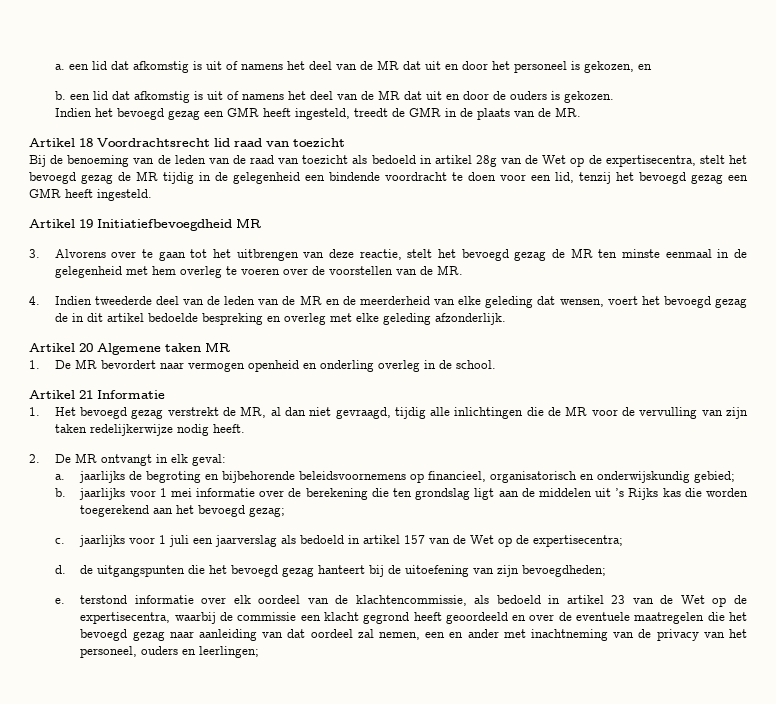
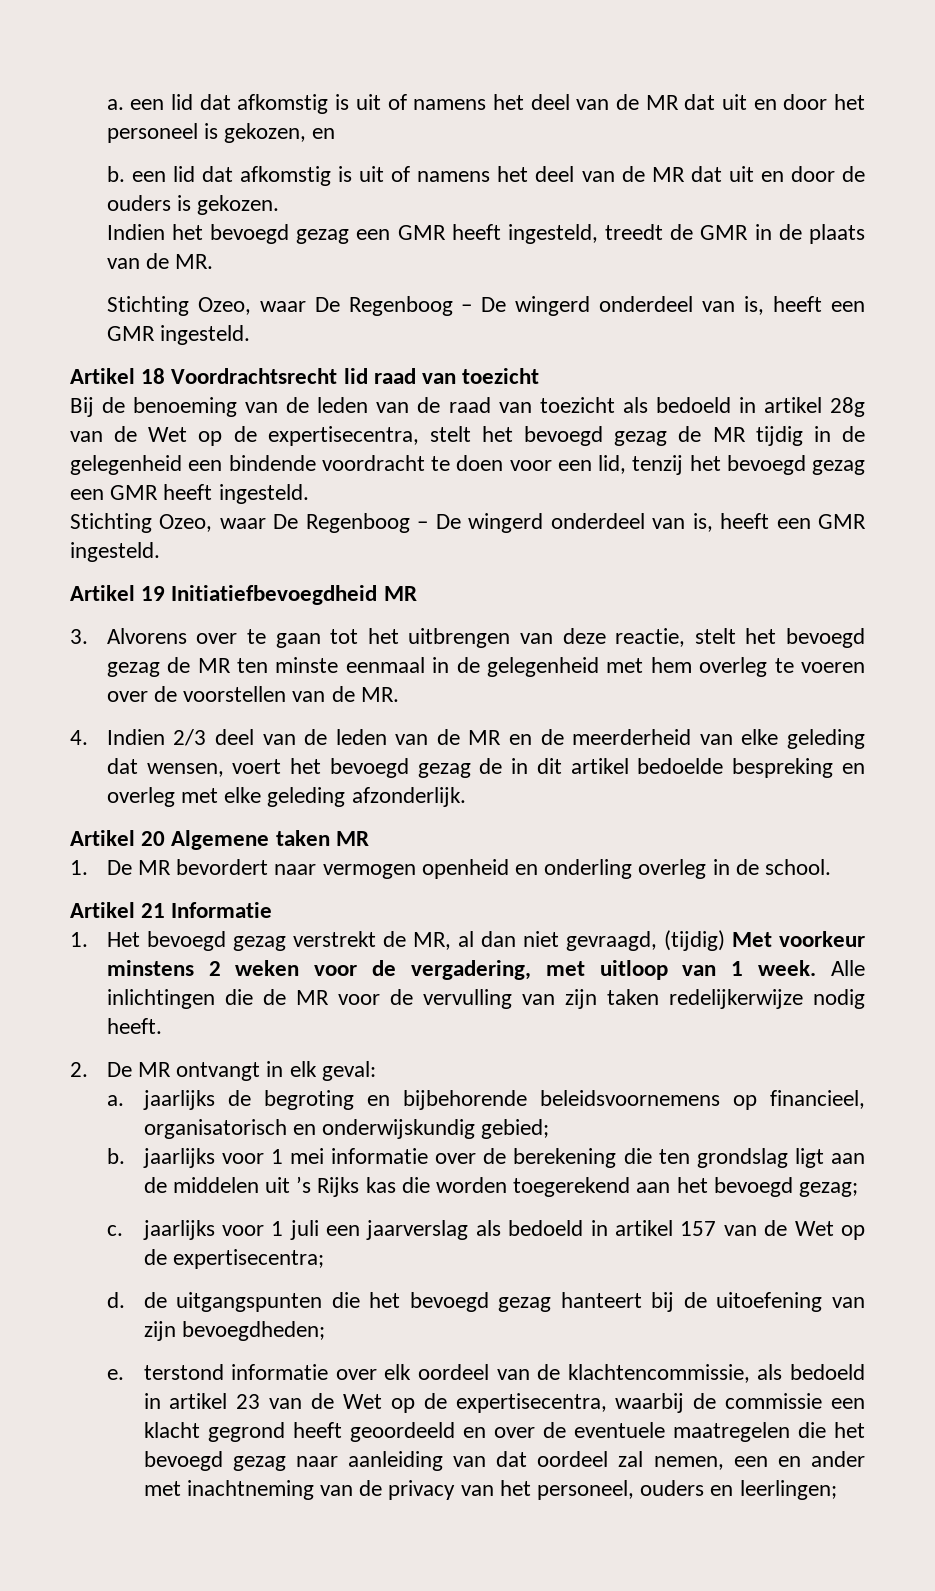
(581, 112) none -> [106,296,866,316] [106,325,250,345] // Stichting Ozeo, waar De Regenboog – De wingerd onderdeel van is, heeft een GMR ingesteld.
(152, 195) none -> [70,513,866,533] [70,542,160,562] // Stichting Ozeo, waar De Regenboog – De wingerd onderdeel van is, heeft een GMR ingesteld.
[94,296,152,305] tweederde -> [173,729,207,746] 2/3
[394,407,451,419] tijdig alle -> [663,930,865,951] [106,960,865,980] (tijdig) Met voorkeur minstens 2 weken voor de vergadering, met uitloop van 1 week. Alle

